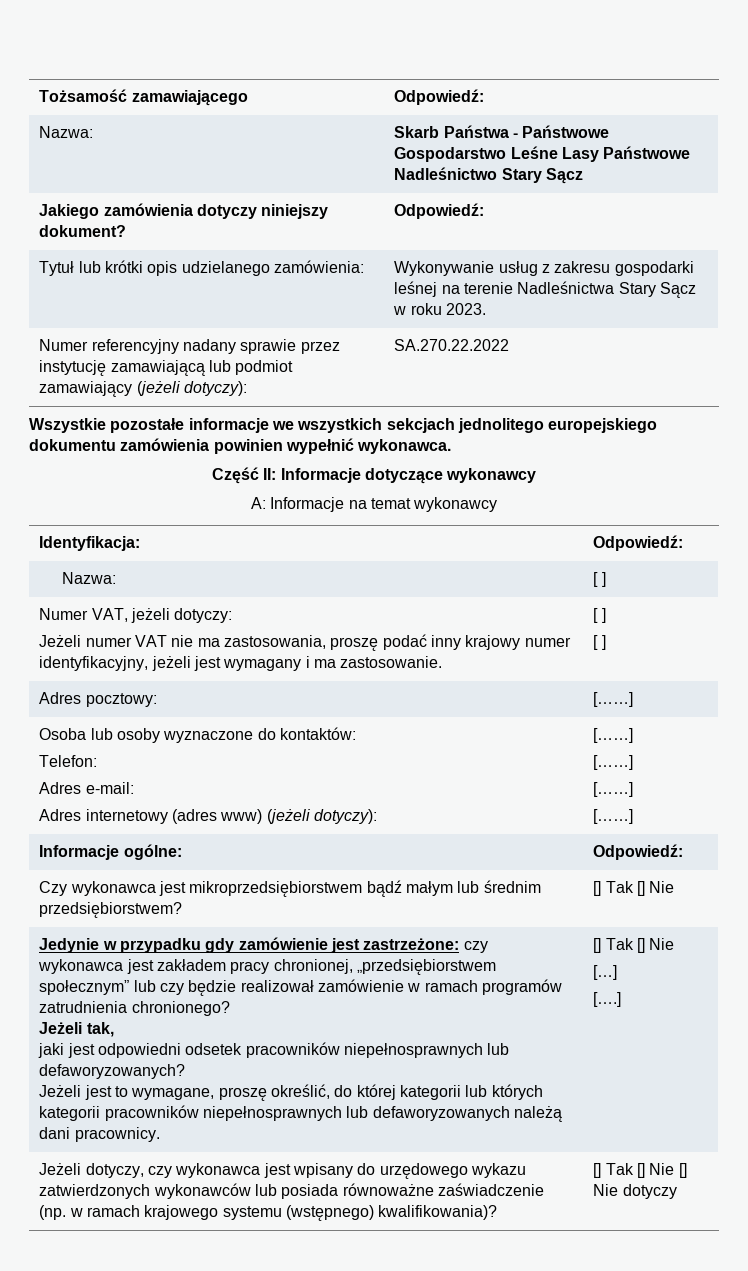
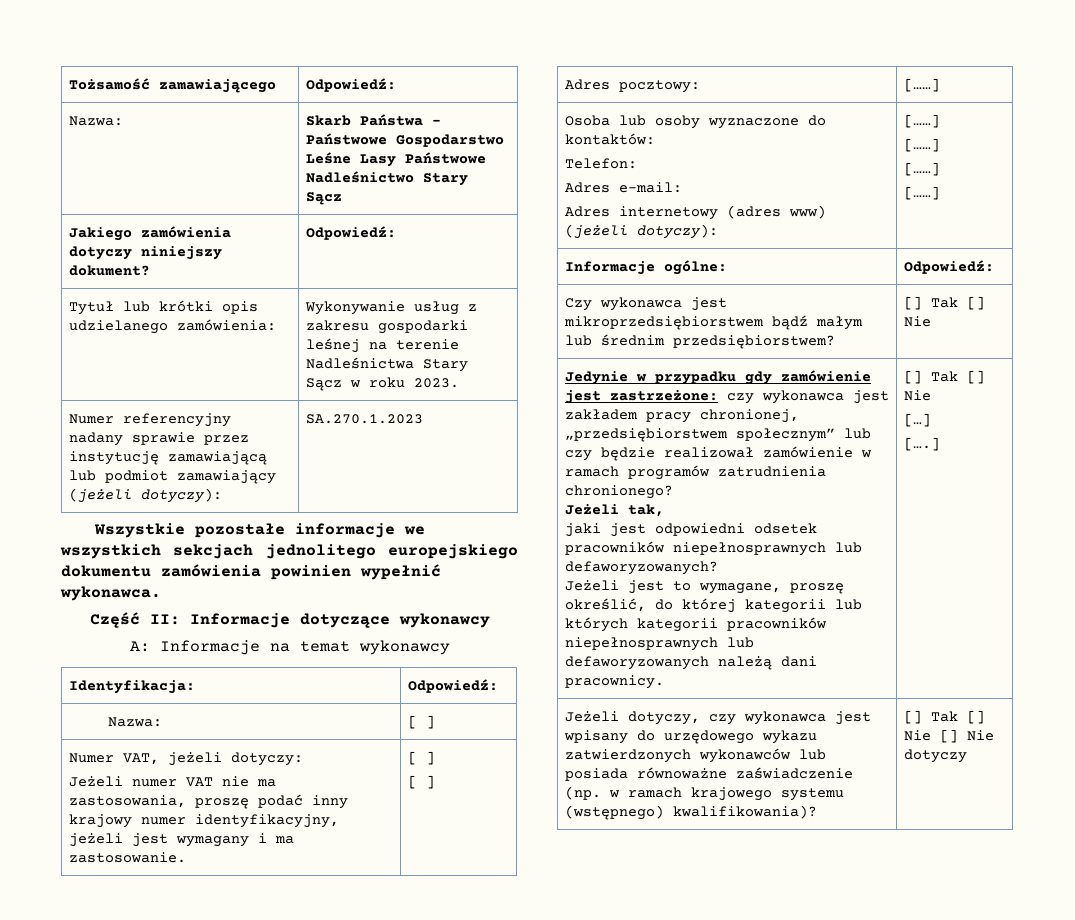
[394,339,510,351] SA.270.22.2022 -> [305,414,423,424] SA.270.1.2023

